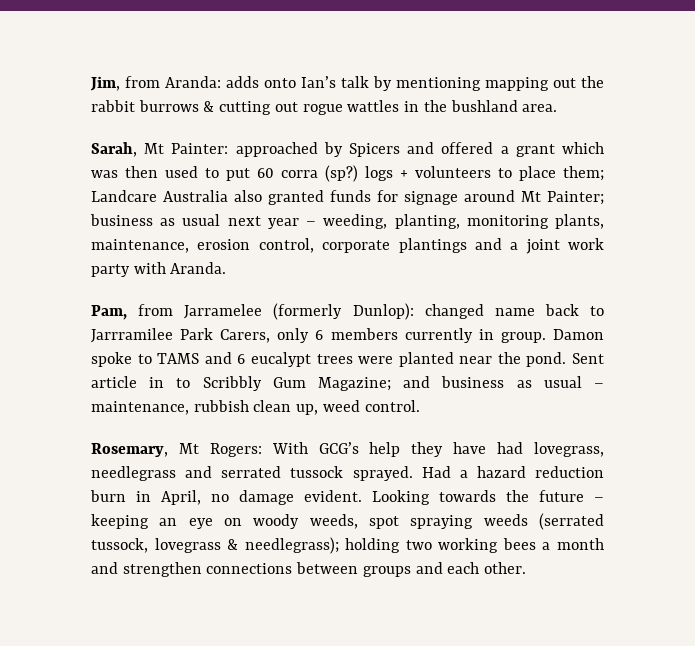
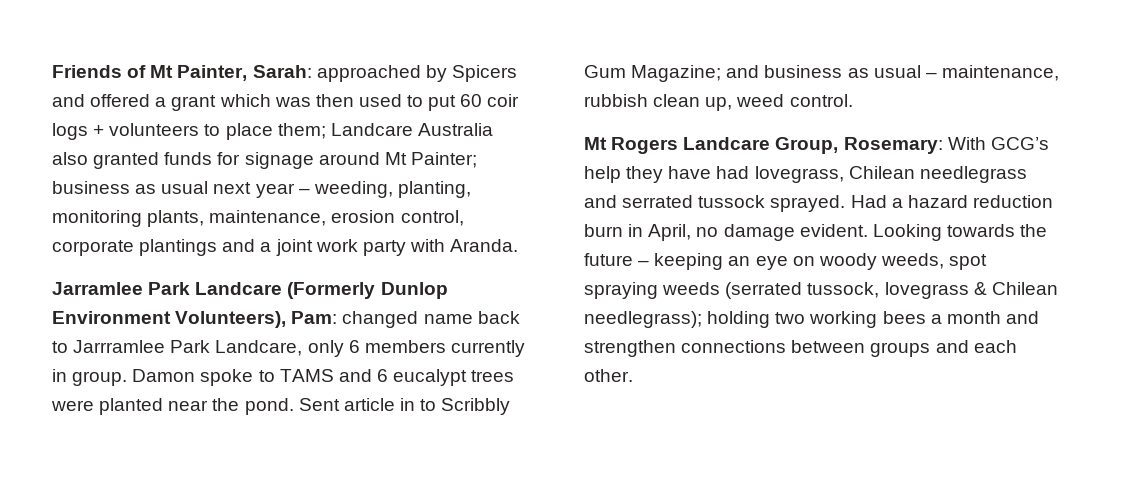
[90,76,604,91] [91,100,558,115] [91,142,229,157] Jim, from Aranda: adds onto Ian’s talk by mentioning mapping out the rabbit burrows & cutting out rogue wattles in the bushland area. // Sarah, Mt Painter: -> [52,65,312,81] Friends of Mt Painter, Sarah:
[281,165,358,182] corra (sp?) -> [487,94,520,107] coir
[91,303,414,320] Pam, from Jarramelee (formerly Dunlop): -> [52,282,448,299] [52,311,338,328] Jarramlee Park Landcare (Formerly Dunlop Environment Volunteers), Pam:
[91,328,271,343] Jarrramilee Park Carers, -> [73,340,303,356] Jarrramlee Park Landcare,
[91,443,262,457] Rosemary, Mt Rogers: -> [584,137,943,154] Mt Rogers Landcare Group, Rosemary:
(605, 449) none -> [848,166,915,179] Chilean
(239, 544) none -> [991,282,1058,295] Chilean

